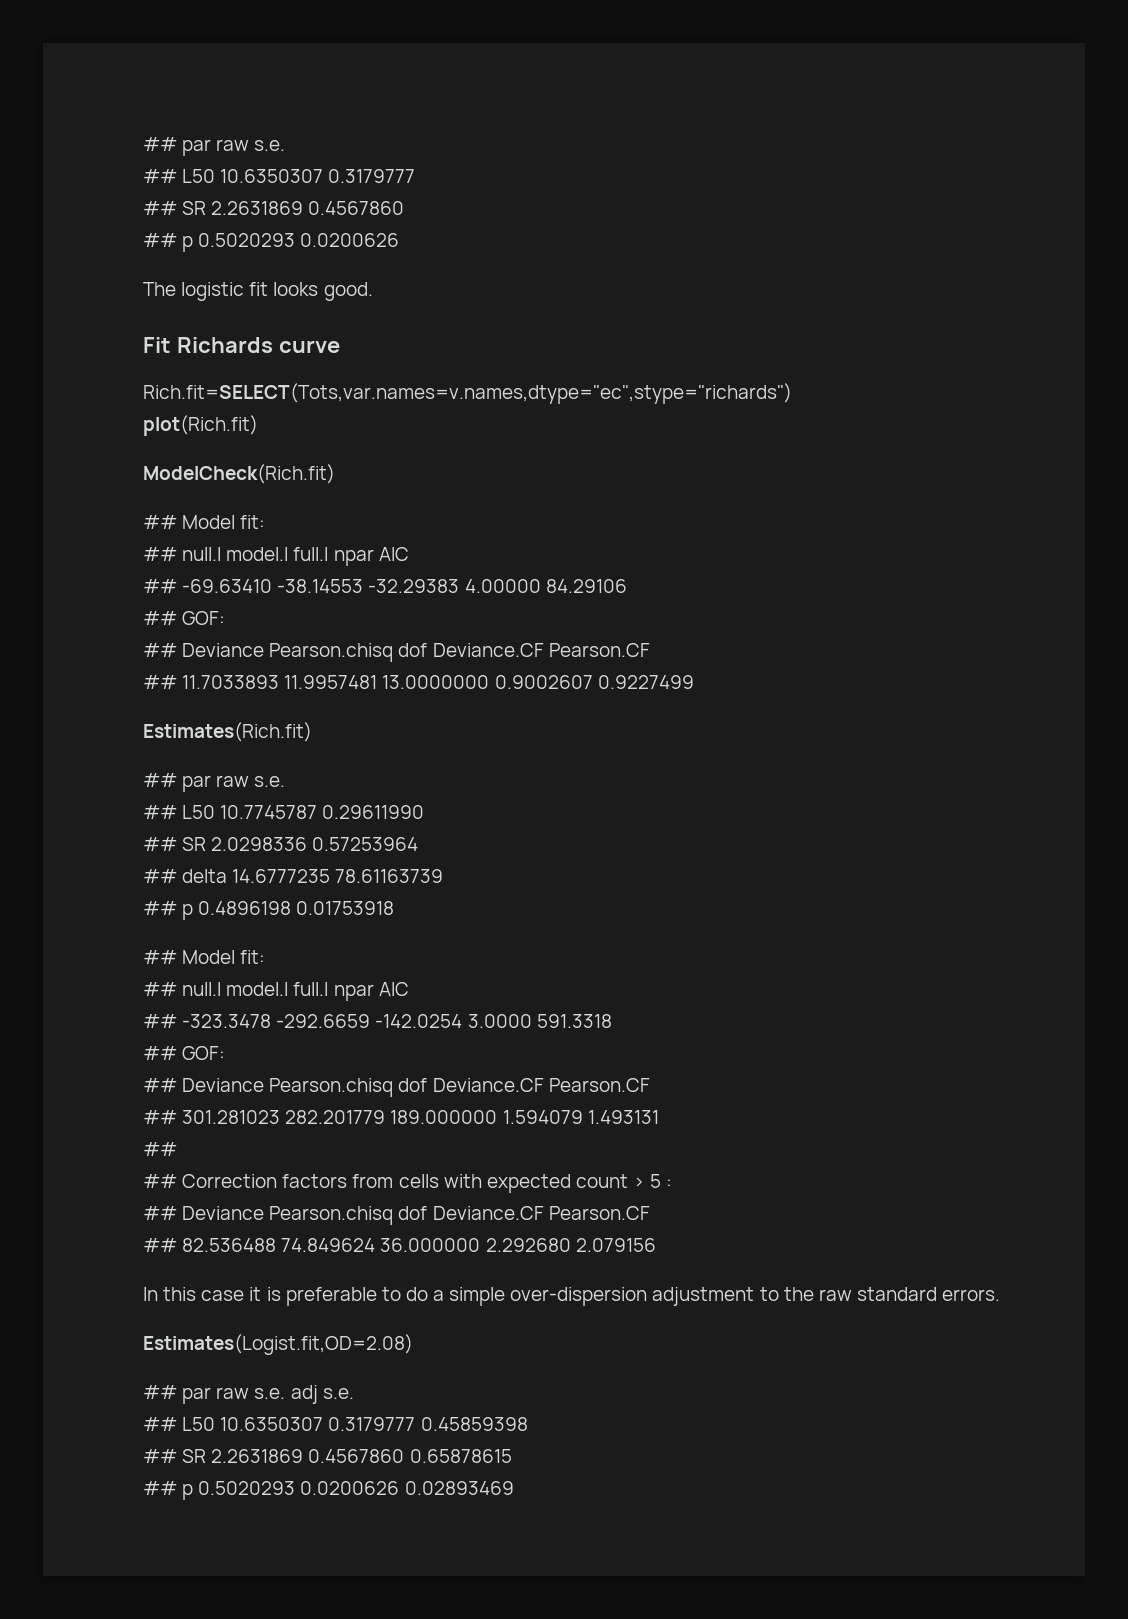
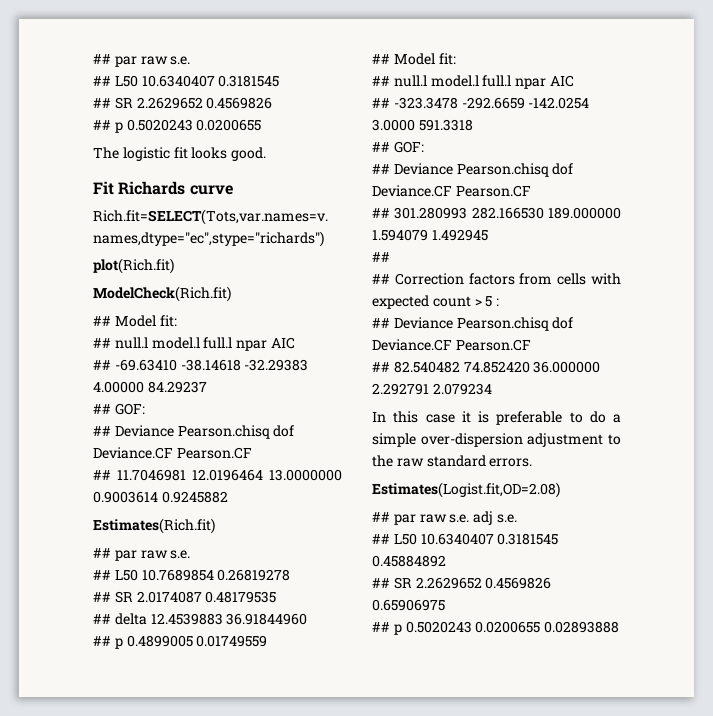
[143,137,286,156] [143,169,416,183] [143,201,405,215] [143,233,400,252] ## par raw s.e. // ## L50 10.6350307 0.3179777 // ## SR 2.2631869 0.4567860 // ## p 0.5020293 0.0200626 -> [93,54,191,67] [93,75,280,87] [93,97,273,109] [93,119,262,133] ## par raw s.e. // ## L50 10.6340407 0.3181545 // ## SR 2.2629652 0.4569826 // ## p 0.5020243 0.0200655
[277,579,364,593] -38.14553 -> [180,359,241,371] -38.14618
[545,579,627,593] [143,611,226,625] [143,643,650,662] [143,675,694,689] 84.29106 // ## GOF: // ## Deviance Pearson.chisq dof Deviance.CF Pearson.CF // ## 11.7033893 11.9957481 13.0000000 0.9002607 0.9227499 -> [147,381,207,393] [93,403,145,415] [93,425,295,439] [93,447,252,459] [93,469,342,481] [93,491,228,503] 84.29237 // ## GOF: // ## Deviance Pearson.chisq dof Deviance.CF Pearson.CF // ## 11.7046981 12.0196464 13.0000000 0.9003614 0.9245882
[220,805,425,819] [143,837,419,851] 10.7745787 0.29611990 // ## SR 2.0298336 0.57253964 -> [141,569,291,581] [93,591,277,603] 10.7689854 0.26819278 // ## SR 2.0174087 0.48179535
[232,869,444,883] [143,901,395,920] 14.6777235 78.61163739 // ## p 0.4896198 0.01753918 -> [150,613,308,625] [93,635,268,649] 12.4539883 36.91844960 // ## p 0.4899005 0.01749559
[182,1110,386,1124] 301.281023 282.201779 -> [394,207,544,219] 301.280993 282.166530
[587,1110,659,1124] 1.493131 -> [431,229,488,241] 1.492945
[182,1238,656,1252] 82.536488 74.849624 36.000000 2.292680 2.079156 -> [393,361,601,373] [372,383,492,395] 82.540482 74.852420 36.000000 2.292791 2.079234
[220,1417,528,1431] [143,1449,512,1463] [143,1481,514,1500] 10.6350307 0.3179777 0.45859398 // ## SR 2.2631869 0.4567860 0.65878615 // ## p 0.5020293 0.0200626 0.02893469 -> [420,533,559,545] [372,555,446,567] [372,577,552,589] [372,599,445,611] [372,621,620,635] 10.6340407 0.3181545 0.45884892 // ## SR 2.2629652 0.4569826 0.65906975 // ## p 0.5020243 0.0200655 0.02893888

